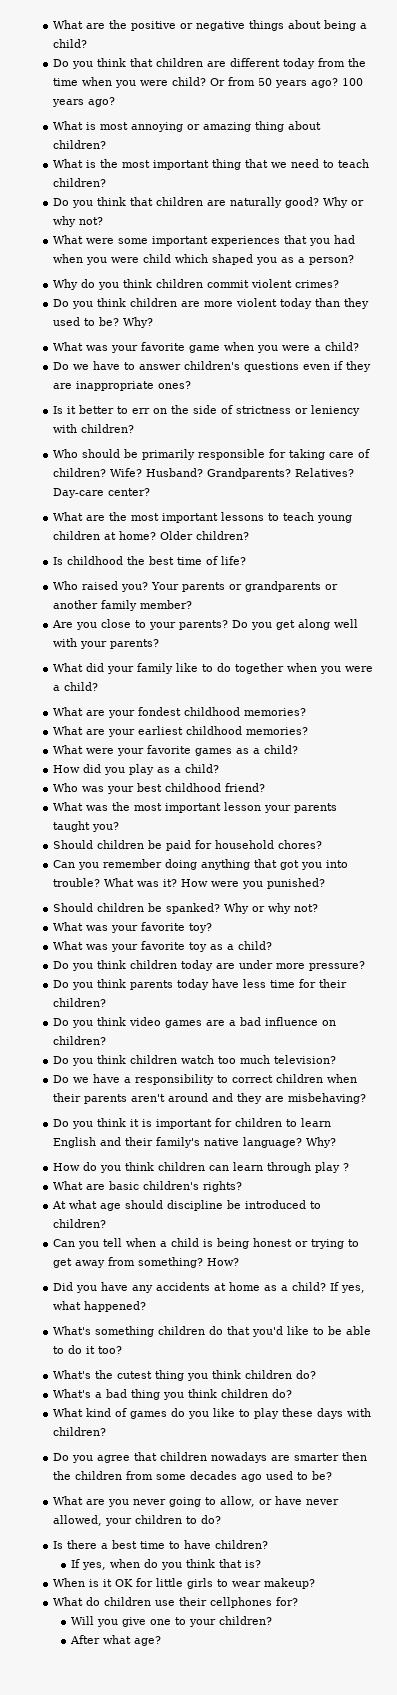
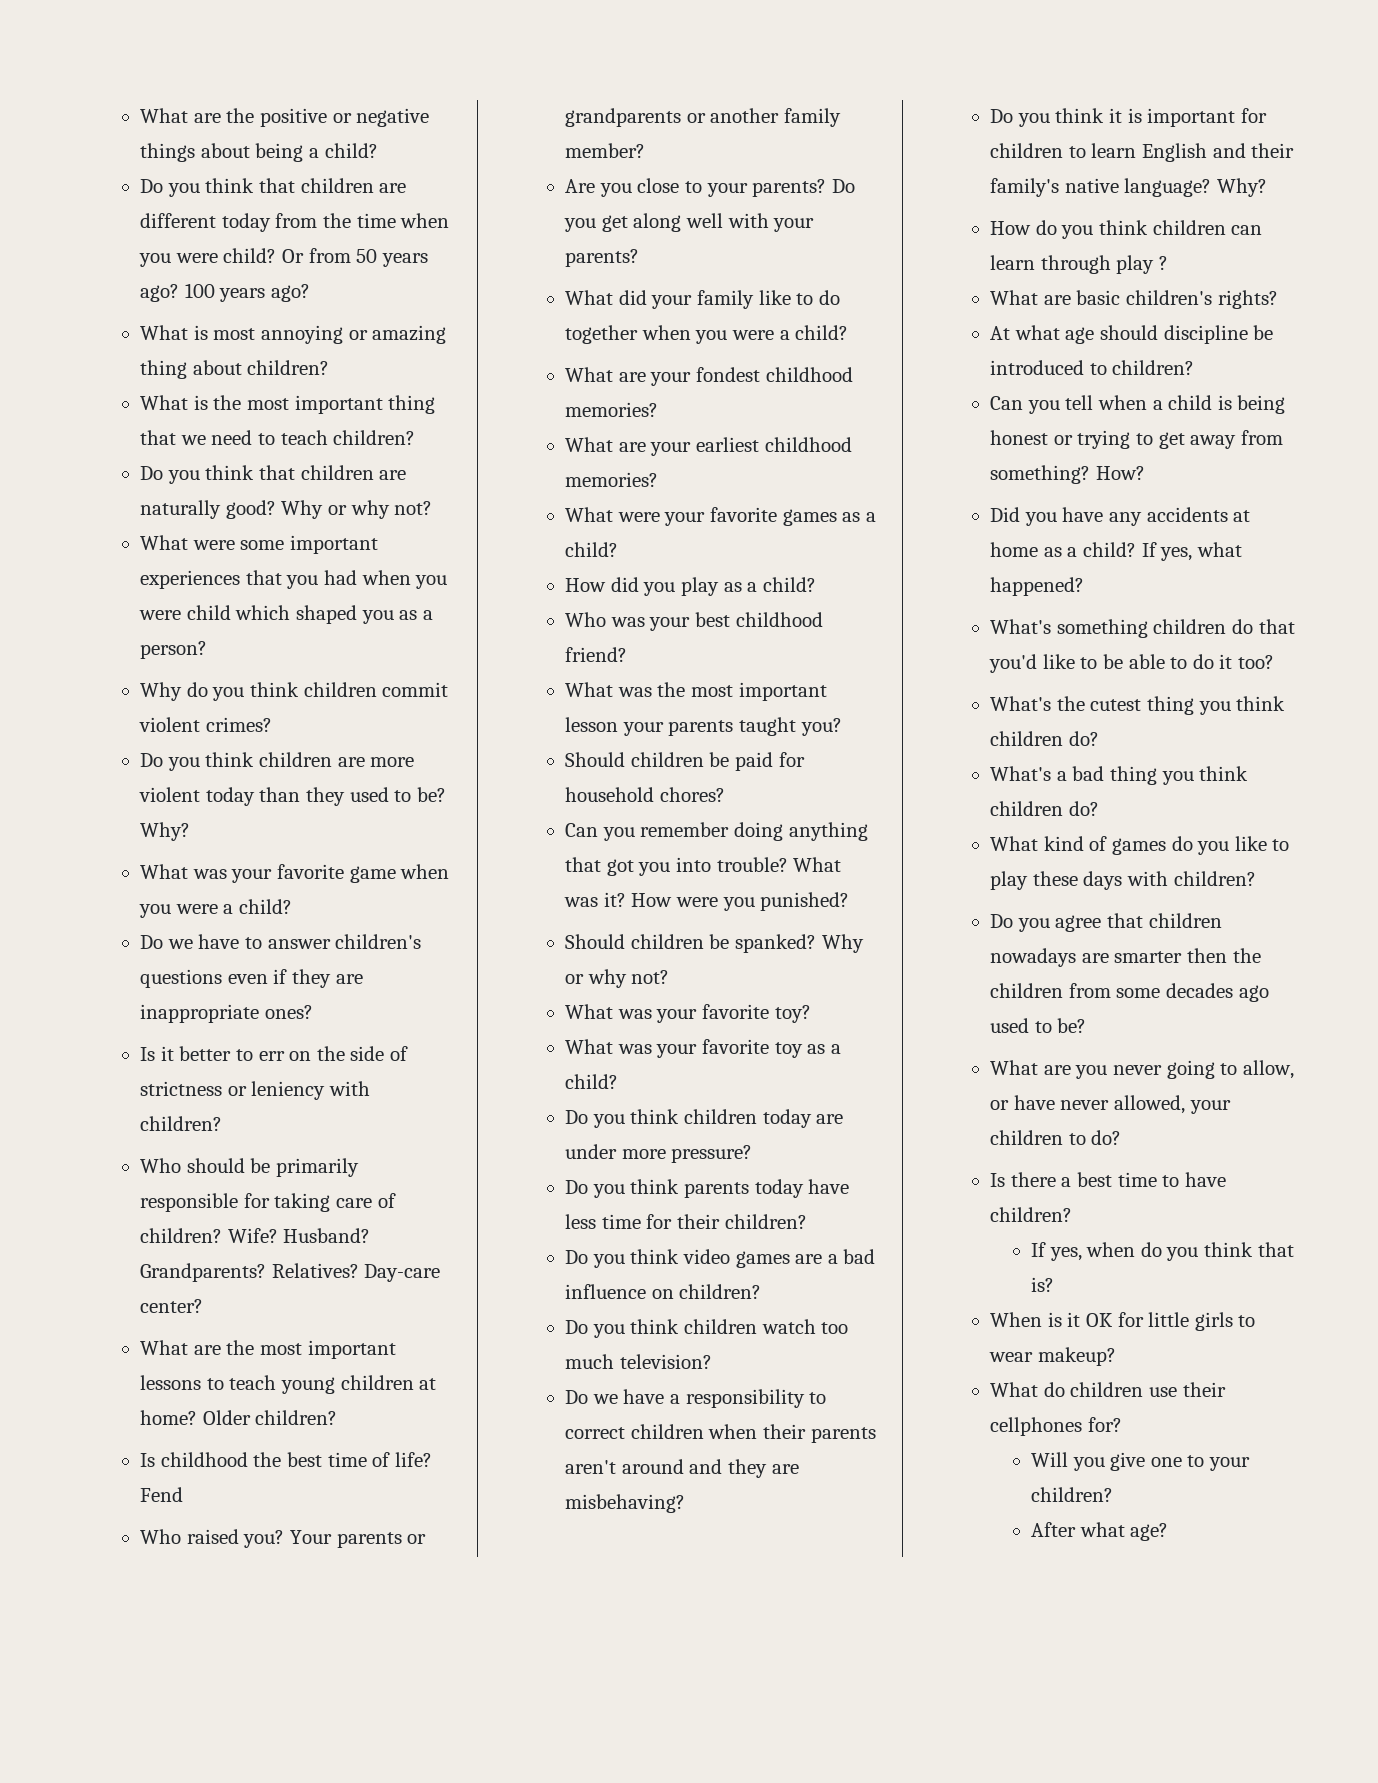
(246, 560) none -> [140,1487,184,1502] Fend

